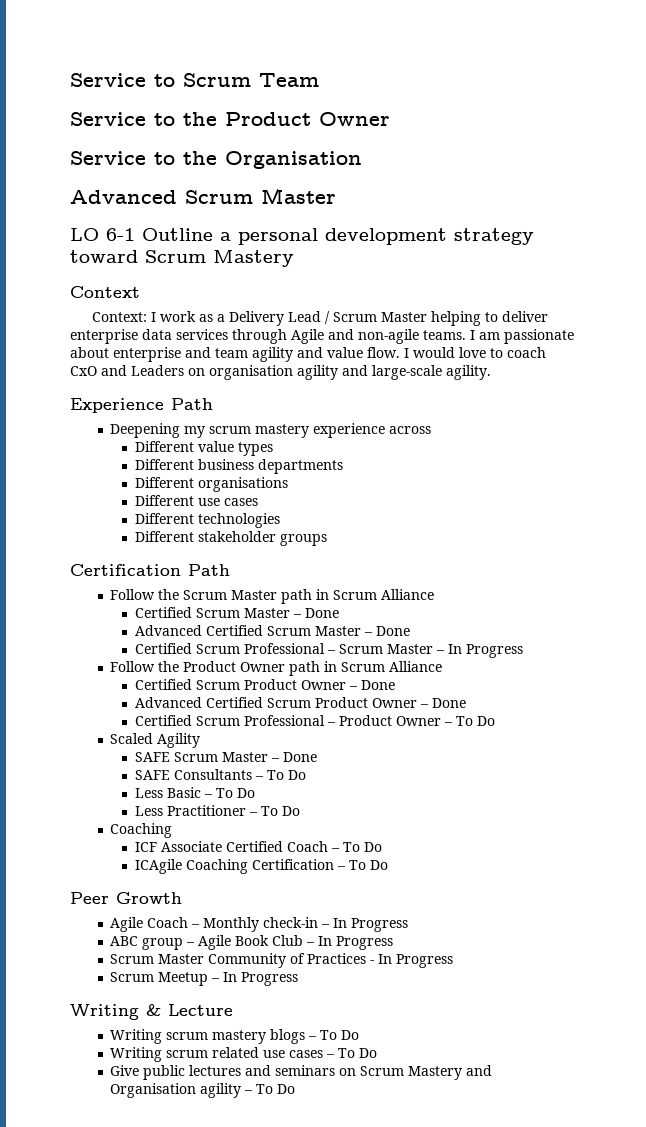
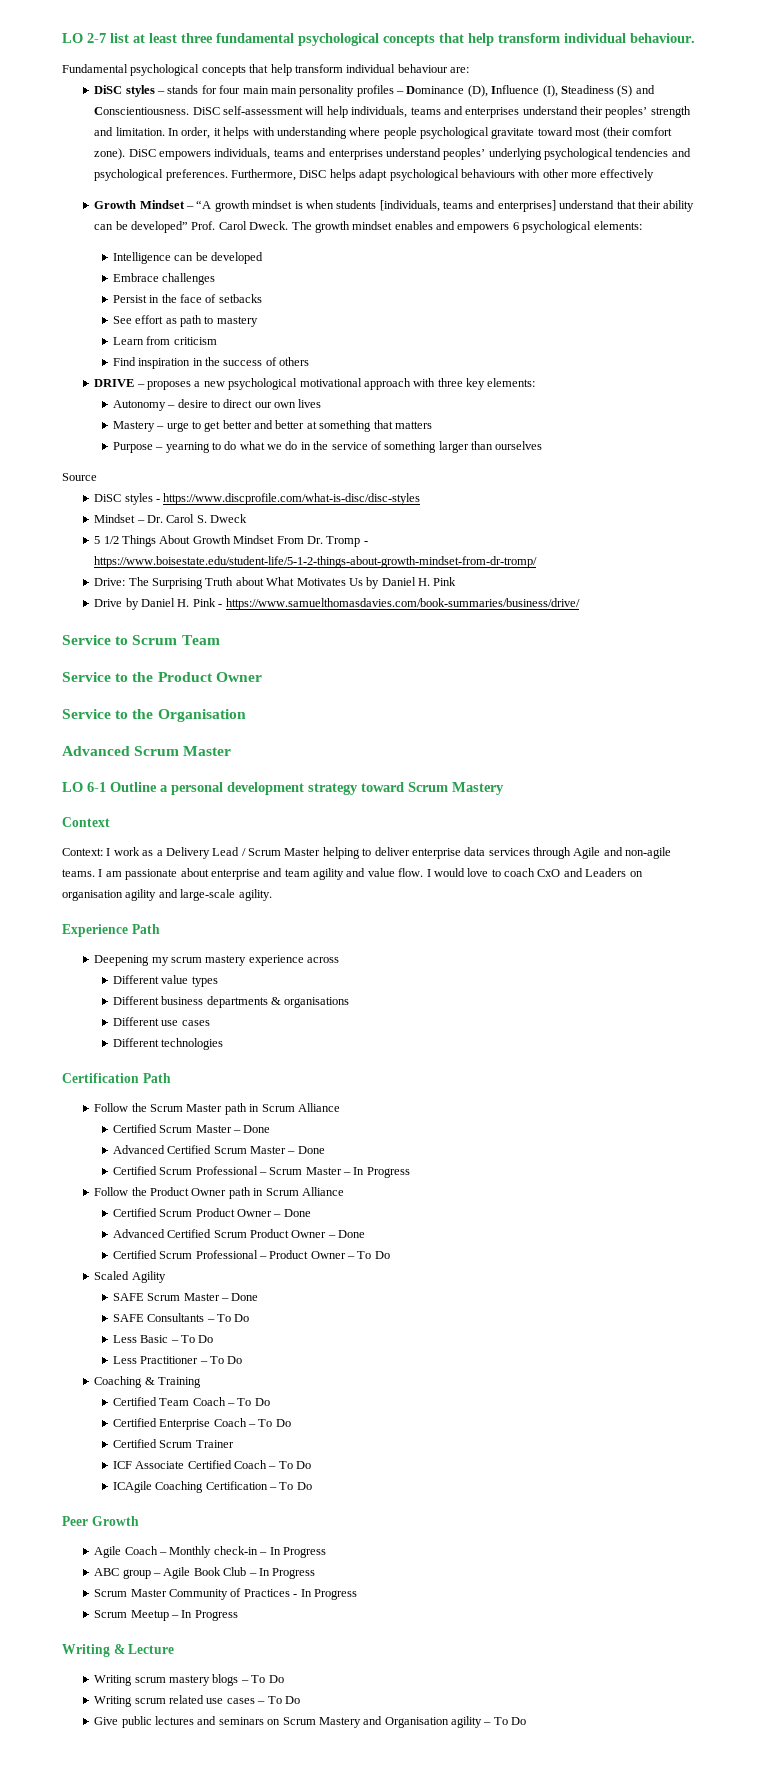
(70, 80) none -> [62,33,695,46] [62,64,469,76] [94,85,655,97] [94,106,691,118] [94,127,672,139] [94,148,691,160] [94,169,655,181] [94,200,695,212] [94,221,642,233] [112,252,263,264] [112,273,216,285] [112,294,262,303] [112,315,258,327] [112,336,217,345] [112,357,310,369] [94,378,536,390] [112,399,322,411] [112,420,432,432] [112,441,543,453] [62,473,97,481] [94,493,421,505] [94,514,248,523] [94,535,368,547] [94,556,538,568] [94,577,457,589] [94,598,580,610] LO 2-7 list at least three fundamental psychological concepts that help transform individual behaviour. // Fundamental psychological concepts that help transform individual behaviour are: // DiSC styles – stands for four main main personality profiles – Dominance (D), Influence (I), Steadiness (S) and Conscientiousness. DiSC self-assessment will help individuals, teams and enterprises understand their peoples’ strength and limitation. In order, it helps with understanding where people psychological gravitate toward most (their comfort zone). DiSC empowers individuals, teams and enterprises understand peoples’ underlying psychological tendencies and psychological preferences. Furthermore, DiSC helps adapt psychological behaviours with other more effectively // Growth Mindset – “A growth mindset is when students [individuals, teams and enterprises] understand that their ability can be developed” Prof. Carol Dweck. The growth mindset enables and empowers 6 psychological elements: // Intelligence can be developed // Embrace challenges // Persist in the face of setbacks // See effort as path to mastery // Learn from criticism // Find inspiration in the success of others // DRIVE – proposes a new psychological motivational approach with three key elements: // Autonomy – desire to direct our own lives // Mastery – urge to get better and better at something that matters // Purpose – yearning to do what we do in the service of something larger than ourselves // Source // DiSC styles - https://www.discprofile.com/what-is-disc/disc-styles // Mindset – Dr. Carol S. Dweck // 5 1/2 Things About Growth Mindset From Dr. Tromp - https://www.boisestate.edu/student-life/5-1-2-things-about-growth-mindset-from-dr-tromp/ // Drive: The Surprising Truth about What Motivates Us by Daniel H. Pink // Drive by Daniel H. Pink - https://www.samuelthomasdavies.com/book-summaries/business/drive/ //
[135,477,195,488] // Different -> [270,997,281,1005] &
[135,531,328,546] // Different stakeholder groups -> (224, 1044) none
(173, 830) none -> [144,1377,202,1388] [112,1397,270,1406] [112,1418,291,1430] [112,1439,234,1448] & Training // Certified Team Coach – To Do // Certified Enterprise Coach – To Do // Certified Scrum Trainer

